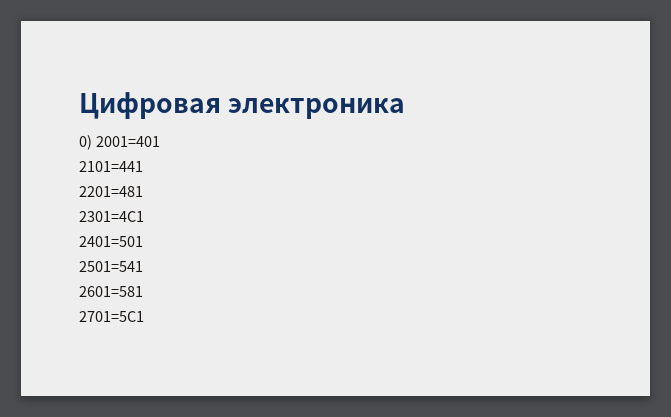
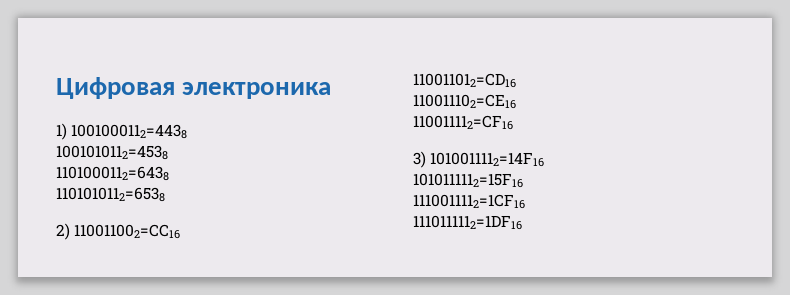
[79,135,160,150] [79,161,143,172] [79,186,143,197] [79,211,144,222] [79,236,143,247] [79,261,143,272] [79,286,143,297] [79,311,144,322] 0) 2001=401 // 2101=441 // 2201=481 // 2301=4C1 // 2401=501 // 2501=541 // 2601=581 // 2701=5C1 -> [56,123,188,140] [56,145,168,160] [56,166,169,181] [56,187,165,202] [56,223,181,240] [413,73,516,88] [413,94,516,109] [413,115,513,130] [413,151,545,168] [413,173,523,188] [413,194,525,209] [413,215,522,230] 1) 1001000112=4438 // 1001010112=4538 // 1101000112=6438 // 1101010112=6538 // 2) 110011002=CC16 // 110011012=CD16 // 110011102=CE16 // 110011112=CF16 // 3) 1010011112=14F16 // 1010111112=15F16 // 1110011112=1CF16 // 1110111112=1DF16

